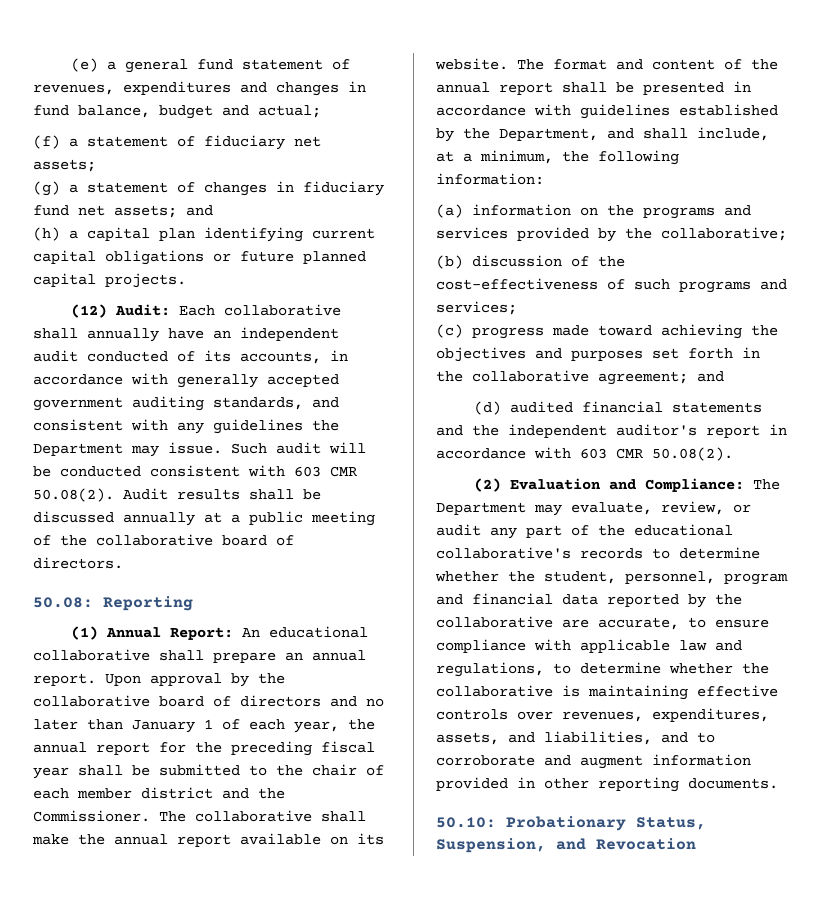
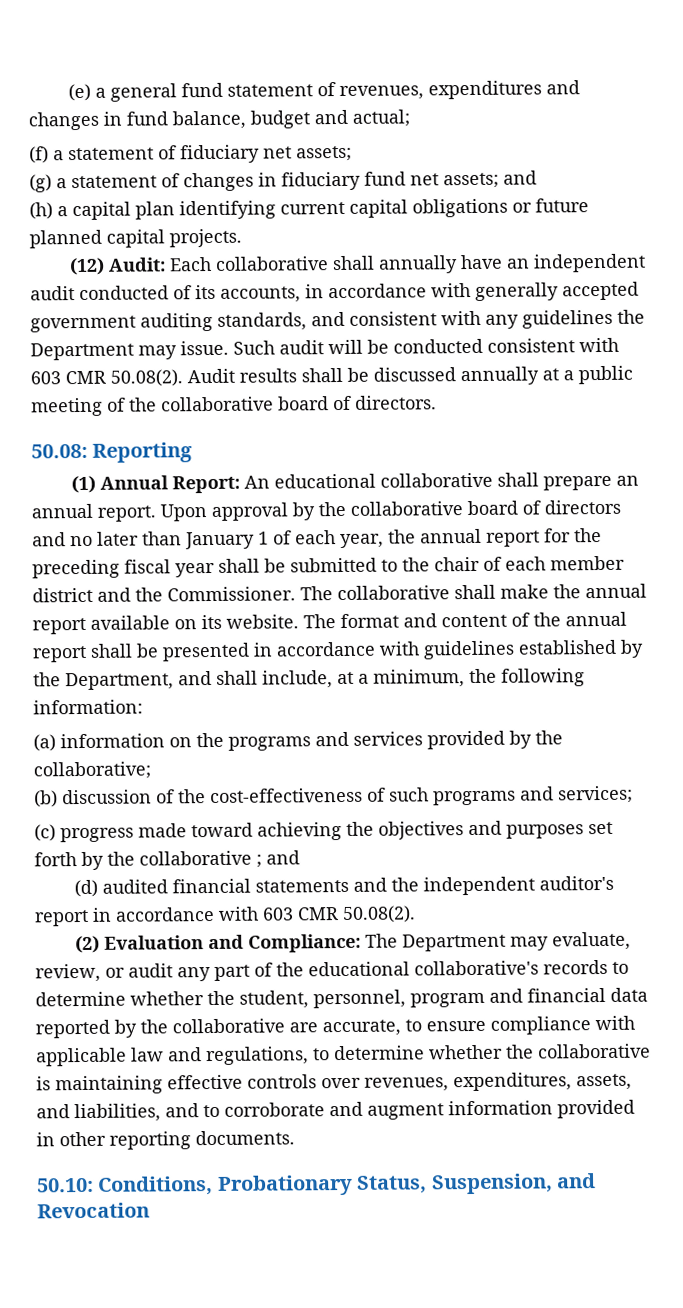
[742,347,760,358] [436,370,688,385] in the collaborative agreement; -> [81,850,262,871] by the collaborative ;
(496, 822) none -> [98,1176,214,1196] Conditions,

